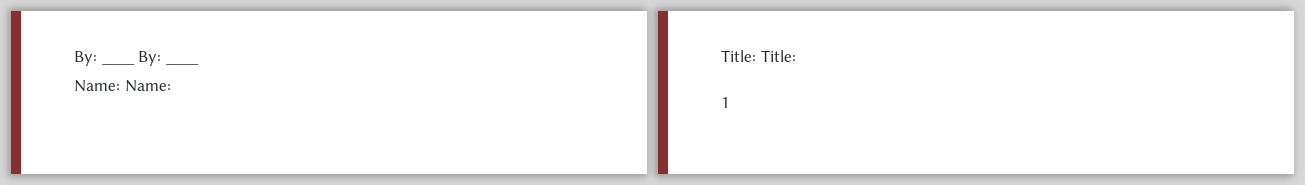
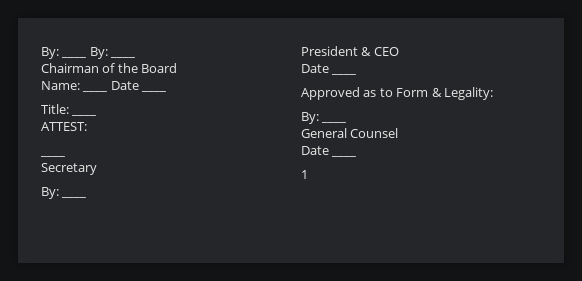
[74,80,171,92] [721,50,796,62] Name: Name: // Title: Title: -> [41,63,178,73] [41,81,80,90] [82,90,108,92] [110,81,139,90] [141,90,167,92] [41,104,69,114] [71,114,97,116] [41,122,87,131] [40,155,65,157] [41,163,97,175] [41,187,87,199] [301,46,399,56] [301,64,329,73] [331,73,357,75] [301,87,493,100] [301,112,347,124] [301,128,399,138] [301,146,329,155] [331,155,357,157] Chairman of the Board // Name: ____ Date ____ // Title: ____ // ATTEST: // ____ // Secretary // By: ____ // President & CEO // Date ____ // Approved as to Form & Legality: // By: ____ // General Counsel // Date ____

